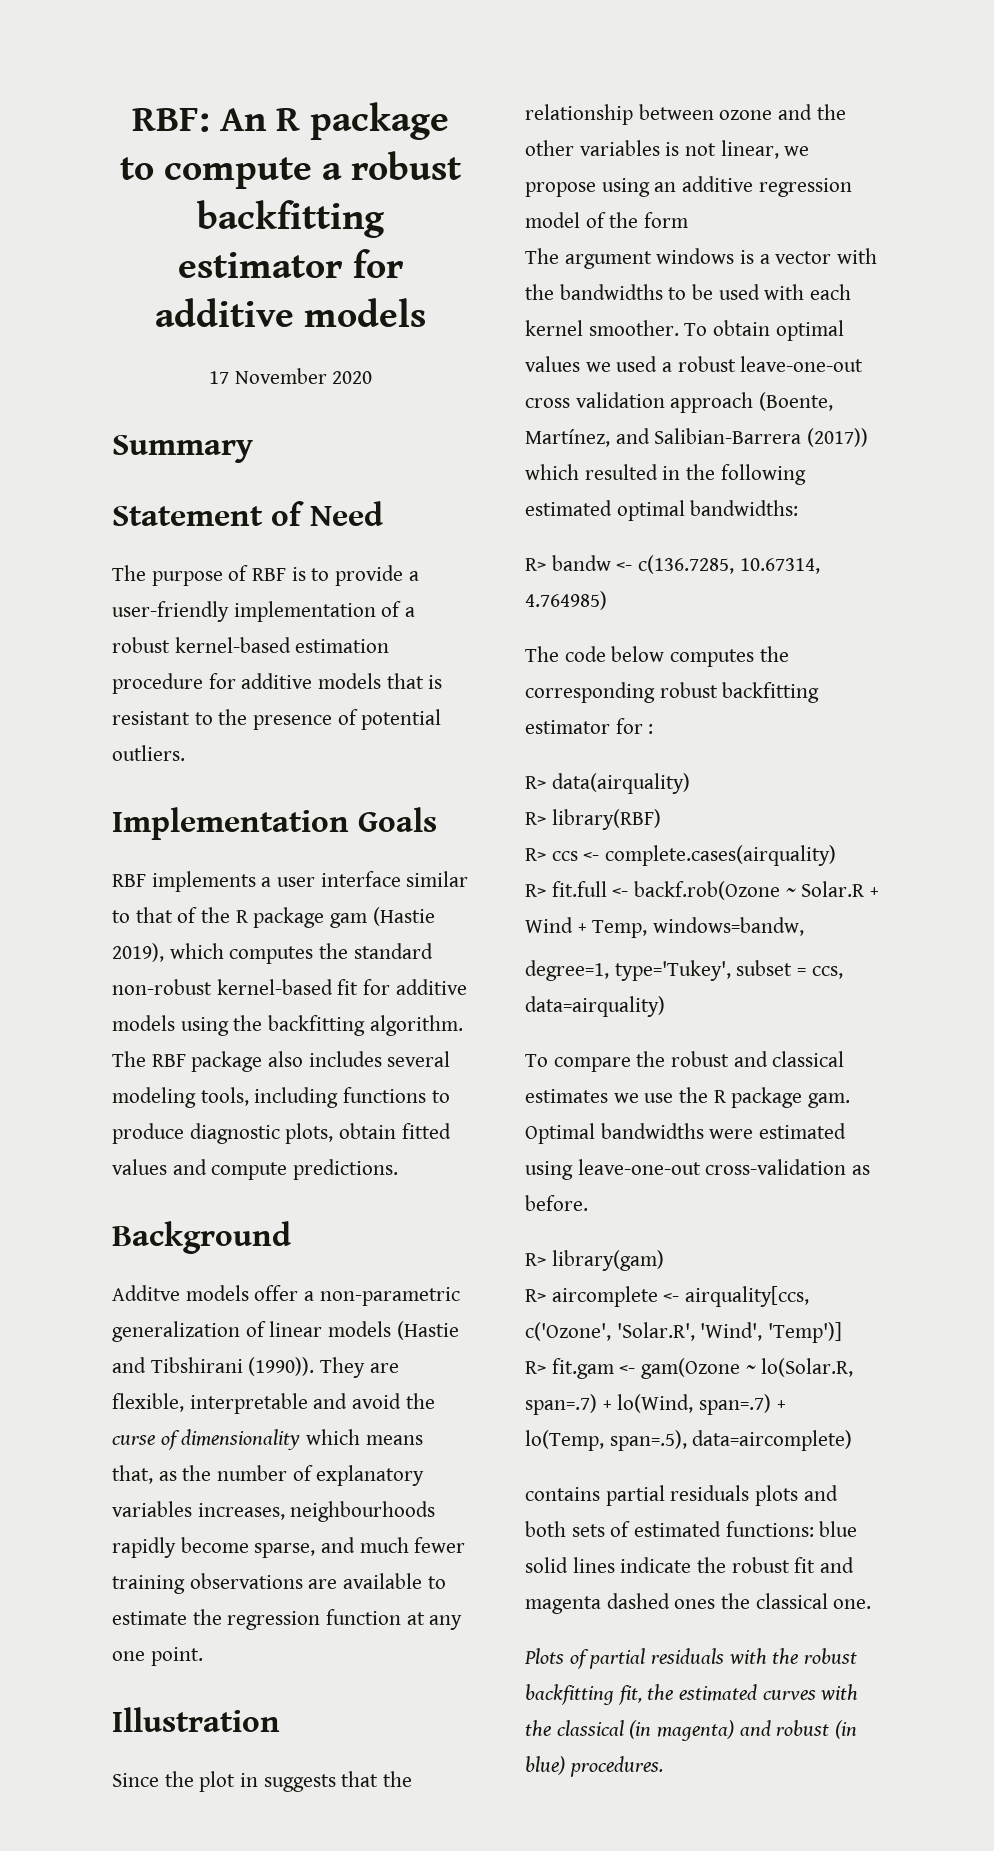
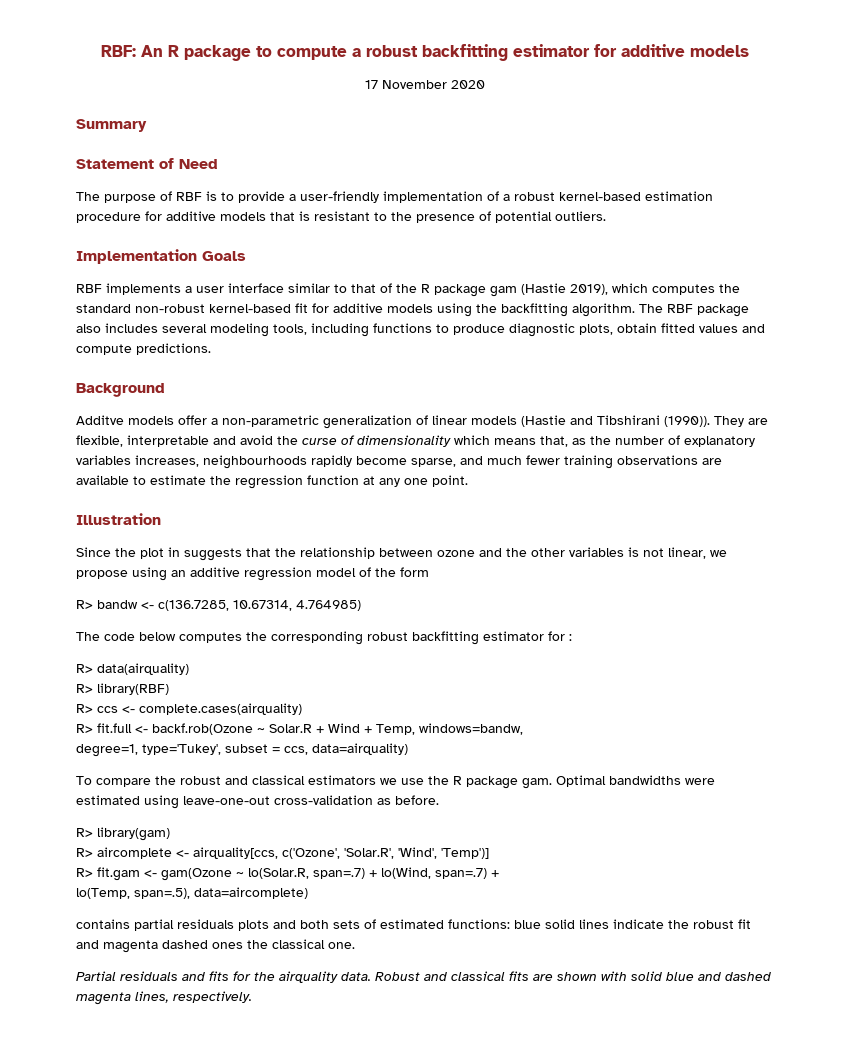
[525,248,878,269] [525,284,852,300] [525,320,844,341] [525,356,864,372] [525,392,834,413] [525,428,869,447] [525,464,806,485] [525,500,799,521] // The argument windows is a vector with the bandwidths to be used with each kernel smoother. To obtain optimal values we used a robust leave-one-out cross validation approach (Boente, Martínez, and Salibian-Barrera (2017)) which resulted in the following estimated optimal bandwidths: -> (429, 572) none
[525,1089,608,1103] estimates -> [308,775,376,785] estimators
[524,1648,858,1669] [525,1684,859,1705] [525,1720,858,1741] [525,1756,663,1777] Plots of partial residuals with the robust backfitting fit, the estimated curves with the classical (in magenta) and robust (in blue) procedures. -> [76,971,771,983] [76,991,252,1005] Partial residuals and fits for the airquality data. Robust and classical fits are shown with solid blue and dashed magenta lines, respectively.

